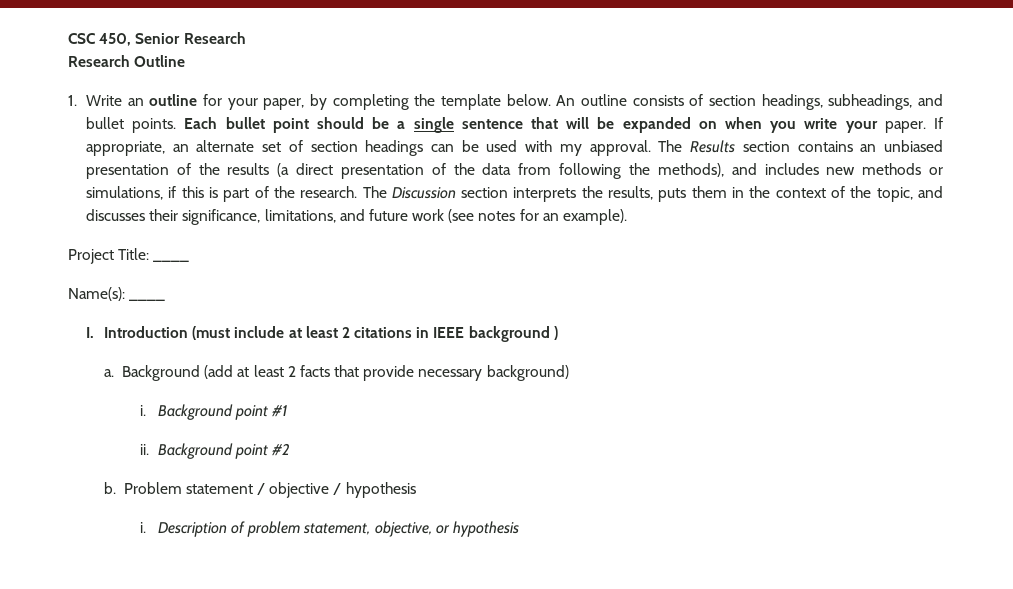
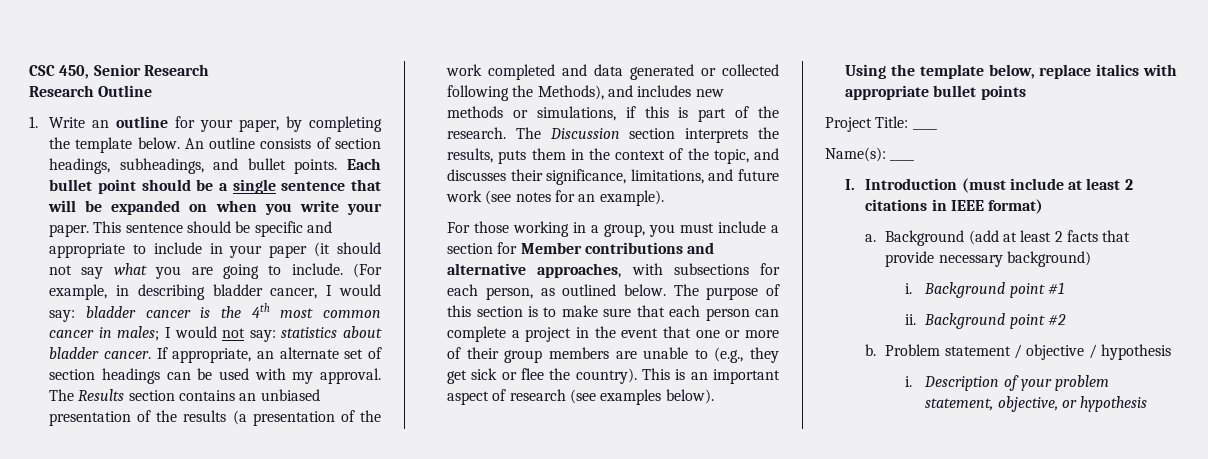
(926, 127) none -> [93,221,333,237] [49,242,381,258] [49,263,382,279] [49,284,381,300] [49,303,381,322] [49,326,382,342] [49,347,151,359] This sentence should be specific and appropriate to include in your paper (it should not say what you are going to include. (For example, in describing bladder cancer, I would say: bladder cancer is the 4th most common cancer in males; I would not say: statistics about bladder cancer.
[296,163,552,179] direct presentation of the data from -> [252,410,381,426] [446,64,780,80] presentation of the work completed and data generated or collected
[657,163,724,177] methods), -> [537,85,604,100] Methods),
(628, 217) none -> [447,221,779,237] [447,242,715,254] [447,263,780,278] [447,284,780,300] [447,305,779,321] [447,326,779,342] [447,347,779,363] [447,368,780,384] [447,389,714,405] [845,64,1177,79] [845,85,1026,100] // For those working in a group, you must include a section for Member contributions and alternative approaches, with subsections for each person, as outlined below. The purpose of this section is to make sure that each person can complete a project in the event that one or more of their group members are unable to (e.g., they get sick or flee the country). This is an important aspect of research (see examples below). // Using the template below, replace italics with appropriate bullet points
[468,326,558,342] background ) -> [988,199,1044,214] format)
(246, 527) none -> [1021,379,1053,391] your

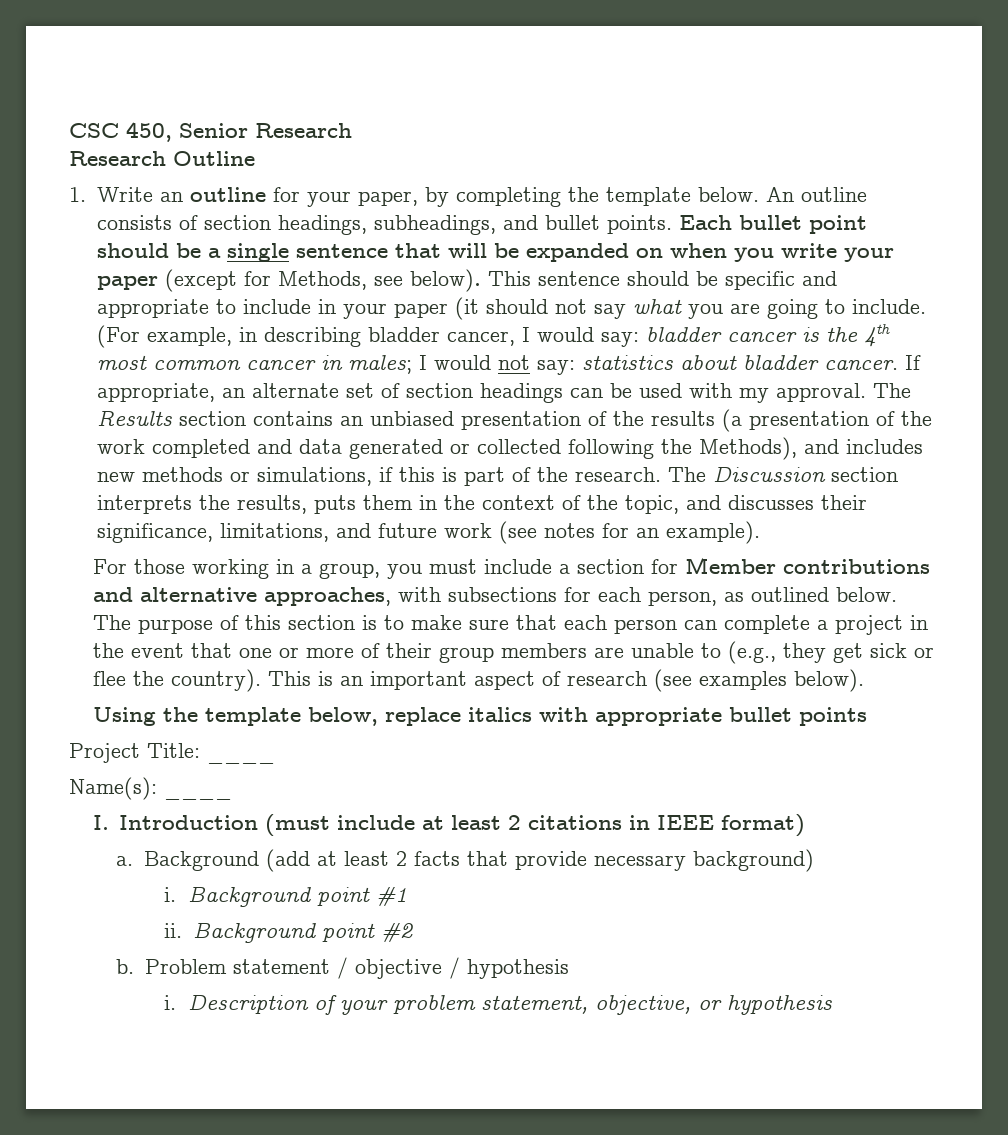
[49,224,90,237] paper. -> [96,269,481,292] paper (except for Methods, see below).

